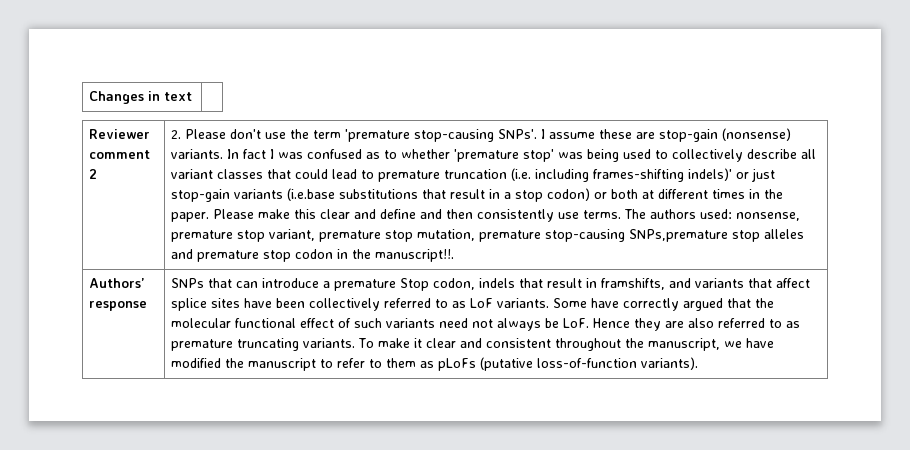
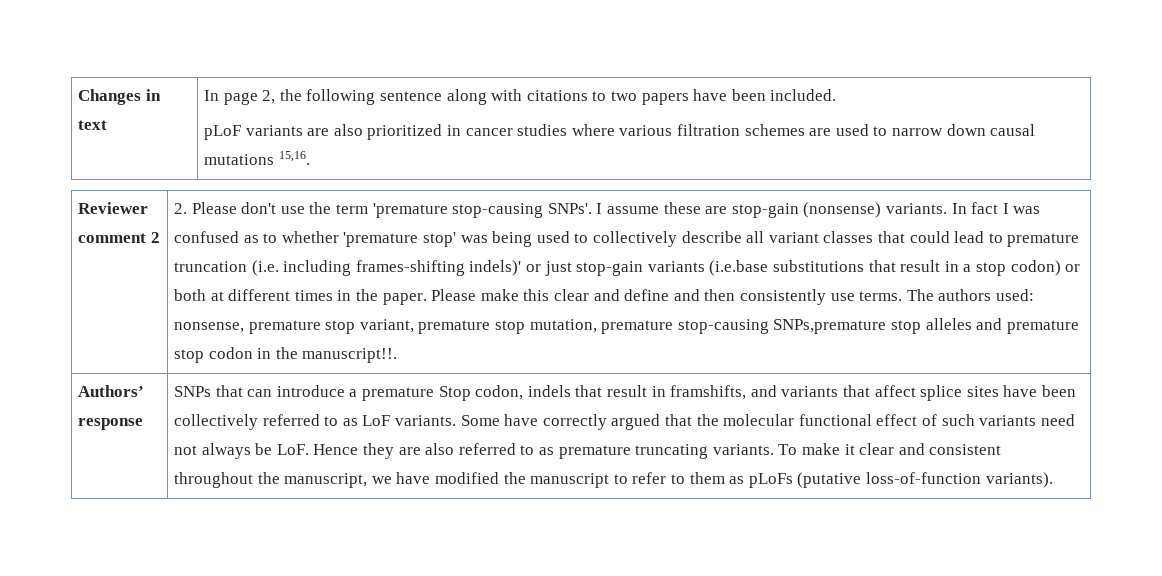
(192, 96) none -> [204,89,837,105] [204,124,1036,140] [204,151,310,165] In page 2, the following sentence along with citations to two papers have been included. // pLoF variants are also prioritized in cancer studies where various filtration schemes are used to narrow down causal mutations 15,16.

